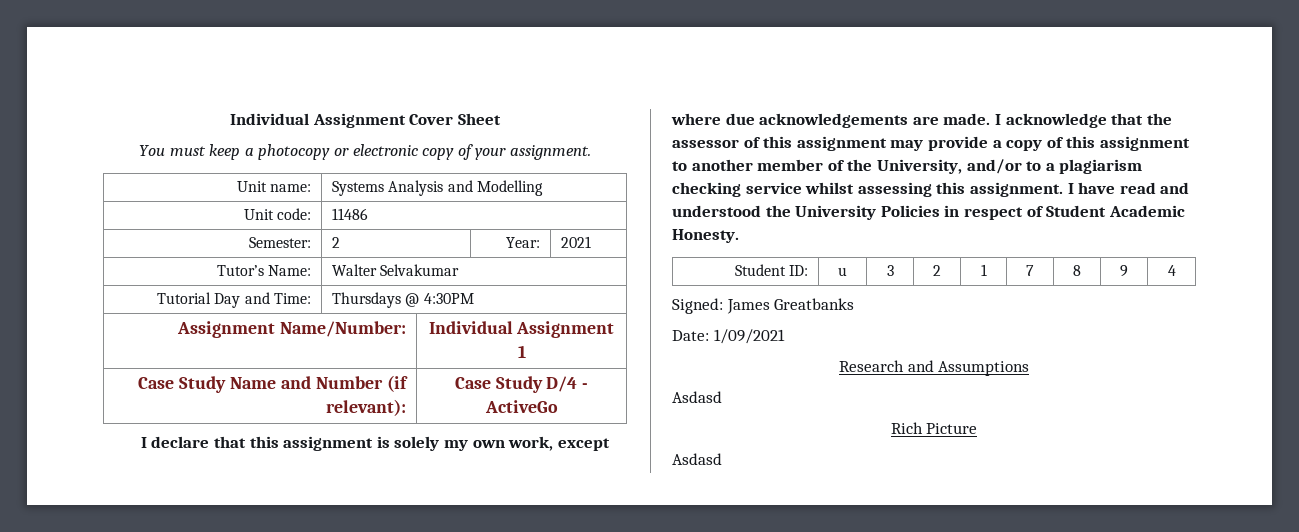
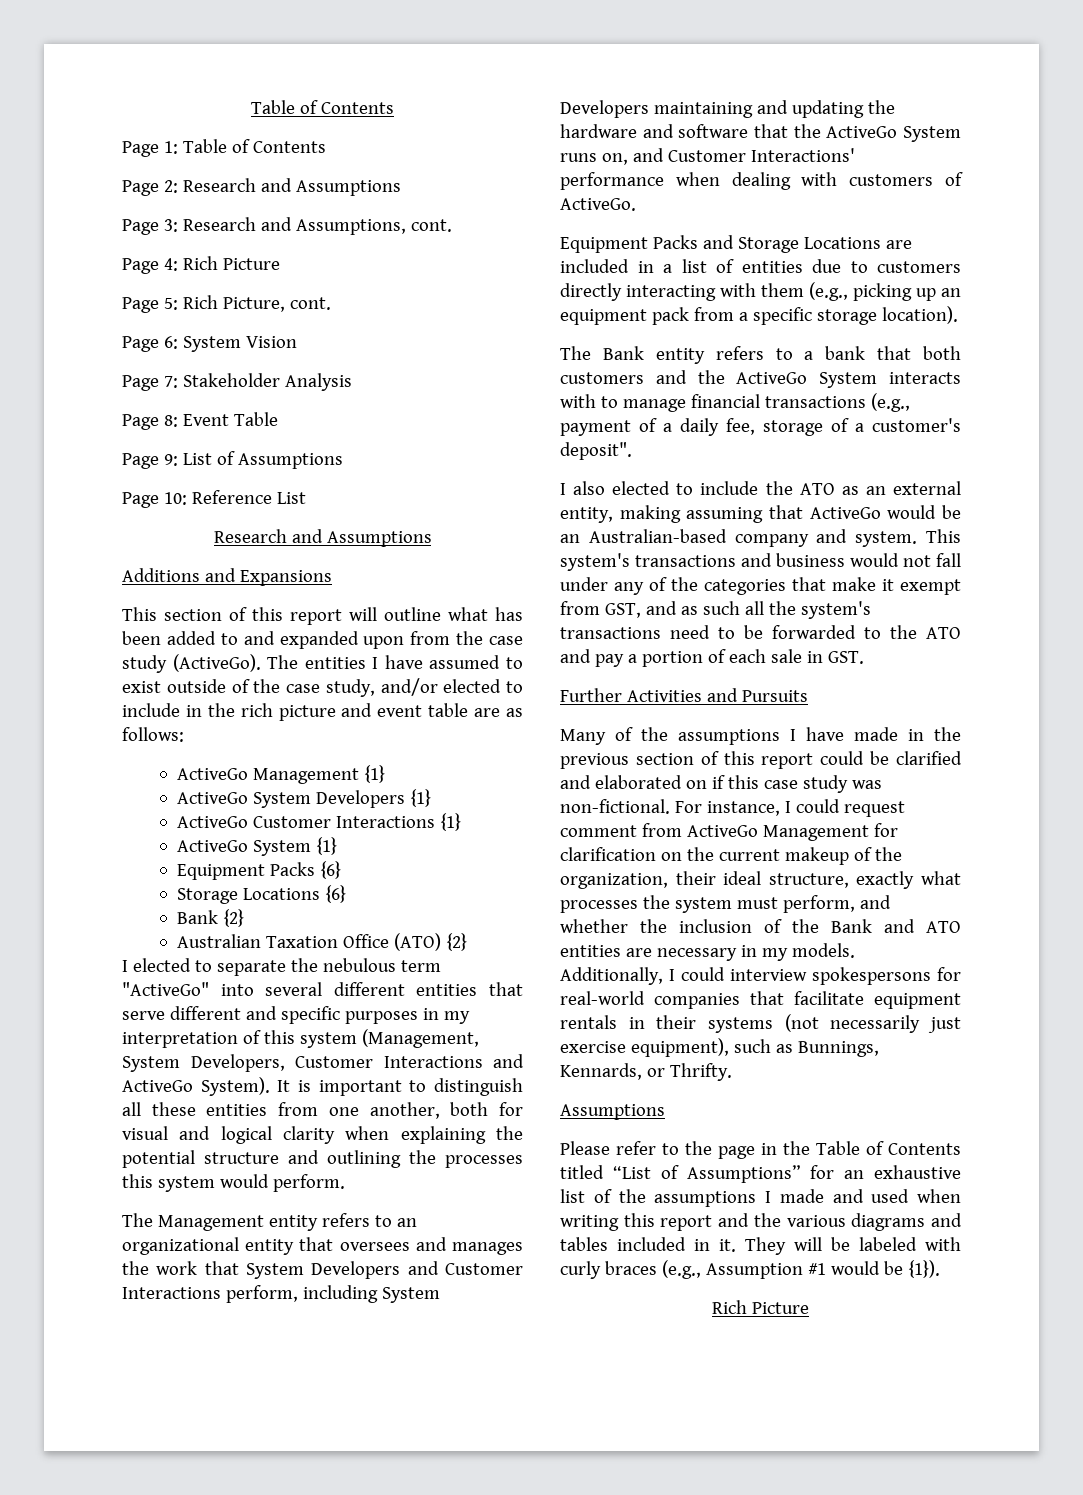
[230,113,501,128] [139,144,591,160] [236,181,311,192] [332,180,543,196] [243,208,311,220] [332,208,369,220] [248,237,311,248] [332,237,341,248] [505,237,540,248] [561,236,592,248] [216,265,311,276] [332,264,460,276] [157,292,311,308] [332,292,474,308] [176,321,406,338] [428,321,615,338] [517,345,526,358] [138,375,408,393] [325,399,406,416] [454,376,589,393] [484,400,558,413] [140,436,610,451] [671,113,1172,128] [672,136,1190,151] [672,159,1143,174] [672,182,1190,197] [672,205,1185,220] [672,229,739,243] [734,264,808,276] [838,267,847,276] [886,265,894,276] [933,265,941,276] [980,264,987,276] [1026,265,1034,276] [1073,265,1081,276] [1120,265,1128,277] [1167,265,1176,276] [672,298,855,314] [672,329,785,344] [838,360,1030,376] [672,391,722,403] [890,422,978,434] [672,453,722,465] Individual Assignment Cover Sheet // You must keep a photocopy or electronic copy of your assignment. // Unit name: | Systems Analysis and Modelling // Unit code: | 11486 // Semester: | 2 | Year: | 2021 // Tutor’s Name: | Walter Selvakumar // Tutorial Day and Time: | Thursdays @ 4:30PM // Assignment Name/Number: | Individual Assignment 1 // Case Study Name and Number (if relevant): | Case Study D/4 - ActiveGo // I declare that this assignment is solely my own work, except where due acknowledgements are made. I acknowledge that the assessor of this assignment may provide a copy of this assignment to another member of the University, and/or to a plagiarism checking service whilst assessing this assignment. I have read and understood the University Policies in respect of Student Academic Honesty. // Student ID: | u | 3 | 2 | 1 | 7 | 8 | 9 | 4 // Signed: James Greatbanks // Date: 1/09/2021 // Research and Assumptions // Asdasd // Rich Picture // Asdasd -> [251,100,394,114] [122,139,326,157] [122,178,401,196] [122,217,452,235] [122,256,280,274] [122,295,331,313] [122,336,297,352] [122,373,352,391] [122,412,278,430] [122,451,343,469] [122,490,306,508] [213,529,432,547] [122,568,332,586] [122,607,523,625] [122,631,523,649] [122,654,523,673] [122,678,523,697] [122,703,523,721] [122,727,184,742] [176,765,385,784] [176,789,431,808] [176,813,461,831] [176,837,337,856] [176,861,341,880] [176,885,346,904] [176,909,244,927] [176,933,467,951] [122,958,441,976] [122,982,523,996] [122,1006,470,1024] [122,1029,479,1048] [122,1054,524,1072] [122,1077,523,1096] [122,1102,523,1119] [122,1126,523,1144] [122,1150,523,1168] [122,1174,345,1192] [122,1213,417,1231] [122,1237,523,1255] [122,1261,523,1279] [122,1285,440,1303] [560,100,895,118] [560,124,961,142] [560,148,855,165] [560,172,963,190] [560,198,636,211] [560,235,912,253] [560,259,961,273] [560,282,961,301] [560,306,958,325] [560,346,961,364] [560,370,961,388] [560,393,910,412] [560,418,961,436] [560,442,632,460] [560,481,961,495] [560,505,961,523] [560,529,961,547] [560,553,961,571] [560,577,961,595] [560,601,871,619] [560,625,961,639] [560,649,864,667] [560,688,808,702] [560,727,961,745] [560,751,963,769] [560,775,882,793] [560,799,905,817] [560,823,898,841] [560,847,902,865] [560,871,961,889] [560,895,891,913] [560,919,961,933] [560,943,855,961] [560,967,961,985] [560,991,961,1009] [560,1014,961,1033] [560,1038,879,1057] [560,1063,732,1081] [560,1104,665,1120] [560,1141,961,1159] [560,1165,961,1183] [560,1189,961,1207] [560,1213,962,1231] [560,1237,961,1255] [560,1260,940,1279] [712,1300,809,1314] Table of Contents // Page 1: Table of Contents // Page 2: Research and Assumptions // Page 3: Research and Assumptions, cont. // Page 4: Rich Picture // Page 5: Rich Picture, cont. // Page 6: System Vision // Page 7: Stakeholder Analysis // Page 8: Event Table // Page 9: List of Assumptions // Page 10: Reference List // Research and Assumptions // Additions and Expansions // This section of this report will outline what has been added to and expanded upon from the case study (ActiveGo). The entities I have assumed to exist outside of the case study, and/or elected to include in the rich picture and event table are as follows: // ActiveGo Management {1} // ActiveGo System Developers {1} // ActiveGo Customer Interactions {1} // ActiveGo System {1} // Equipment Packs {6} // Storage Locations {6} // Bank {2} // Australian Taxation Office (ATO) {2} // I elected to separate the nebulous term "ActiveGo" into several different entities that serve different and specific purposes in my interpretation of this system (Management, System Developers, Customer Interactions and ActiveGo System). It is important to distinguish all these entities from one another, both for visual and logical clarity when explaining the potential structure and outlining the processes this system would perform. // The Management entity refers to an organizational entity that oversees and manages the work that System Developers and Customer Interactions perform, including System Developers maintaining and updating the hardware and software that the ActiveGo System runs on, and Customer Interactions' performance when dealing with customers of ActiveGo. // Equipment Packs and Storage Locations are included in a list of entities due to customers directly interacting with them (e.g., picking up an equipment pack from a specific storage location). // The Bank entity refers to a bank that both customers and the ActiveGo System interacts with to manage financial transactions (e.g., payment of a daily fee, storage of a customer's deposit". // I also elected to include the ATO as an external entity, making assuming that ActiveGo would be an Australian-based company and system. This system's transactions and business would not fall under any of the categories that make it exempt from GST, and as such all the system's transactions need to be forwarded to the ATO and pay a portion of each sale in GST. // Further Activities and Pursuits // Many of the assumptions I have made in the previous section of this report could be clarified and elaborated on if this case study was non-fictional. For instance, I could request comment from ActiveGo Management for clarification on the current makeup of the organization, their ideal structure, exactly what processes the system must perform, and whether the inclusion of the Bank and ATO entities are necessary in my models. Additionally, I could interview spokespersons for real-world companies that facilitate equipment rentals in their systems (not necessarily just exercise equipment), such as Bunnings, Kennards, or Thrifty. // Assumptions // Please refer to the page in the Table of Contents titled “List of Assumptions” for an exhaustive list of the assumptions I made and used when writing this report and the various diagrams and tables included in it. They will be labeled with curly braces (e.g., Assumption #1 would be {1}). // Rich Picture

